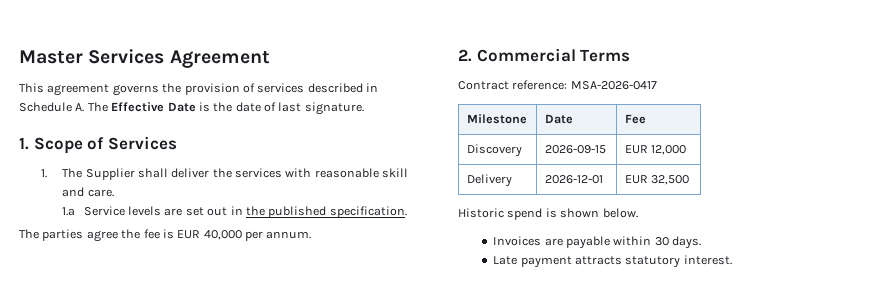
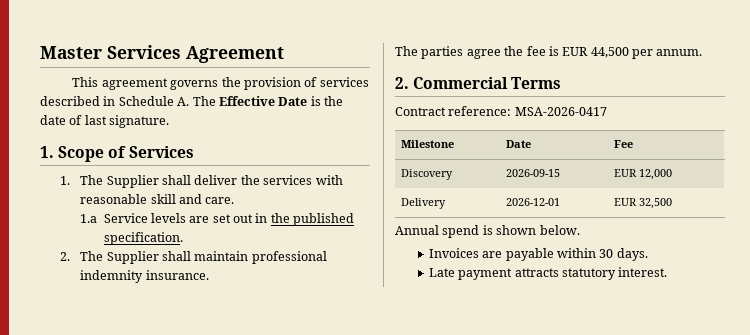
(407, 212) none -> [60,251,327,264] [80,270,209,283] // 2. The Supplier shall maintain professional indemnity insurance.
[203,230,242,240] 40,000 -> [590,47,629,58] 44,500
[458,208,504,218] Historic -> [395,225,439,235] Annual

